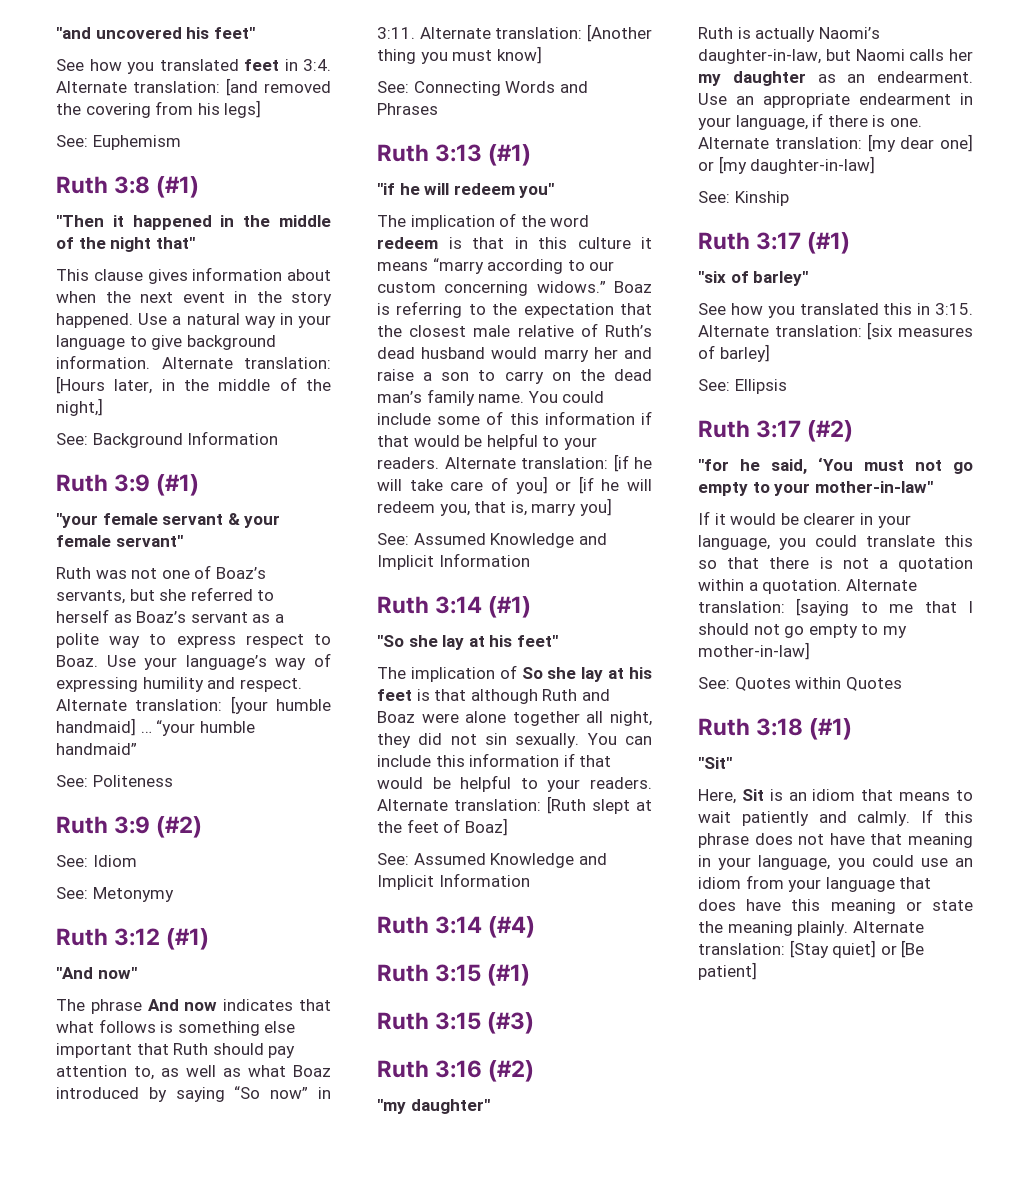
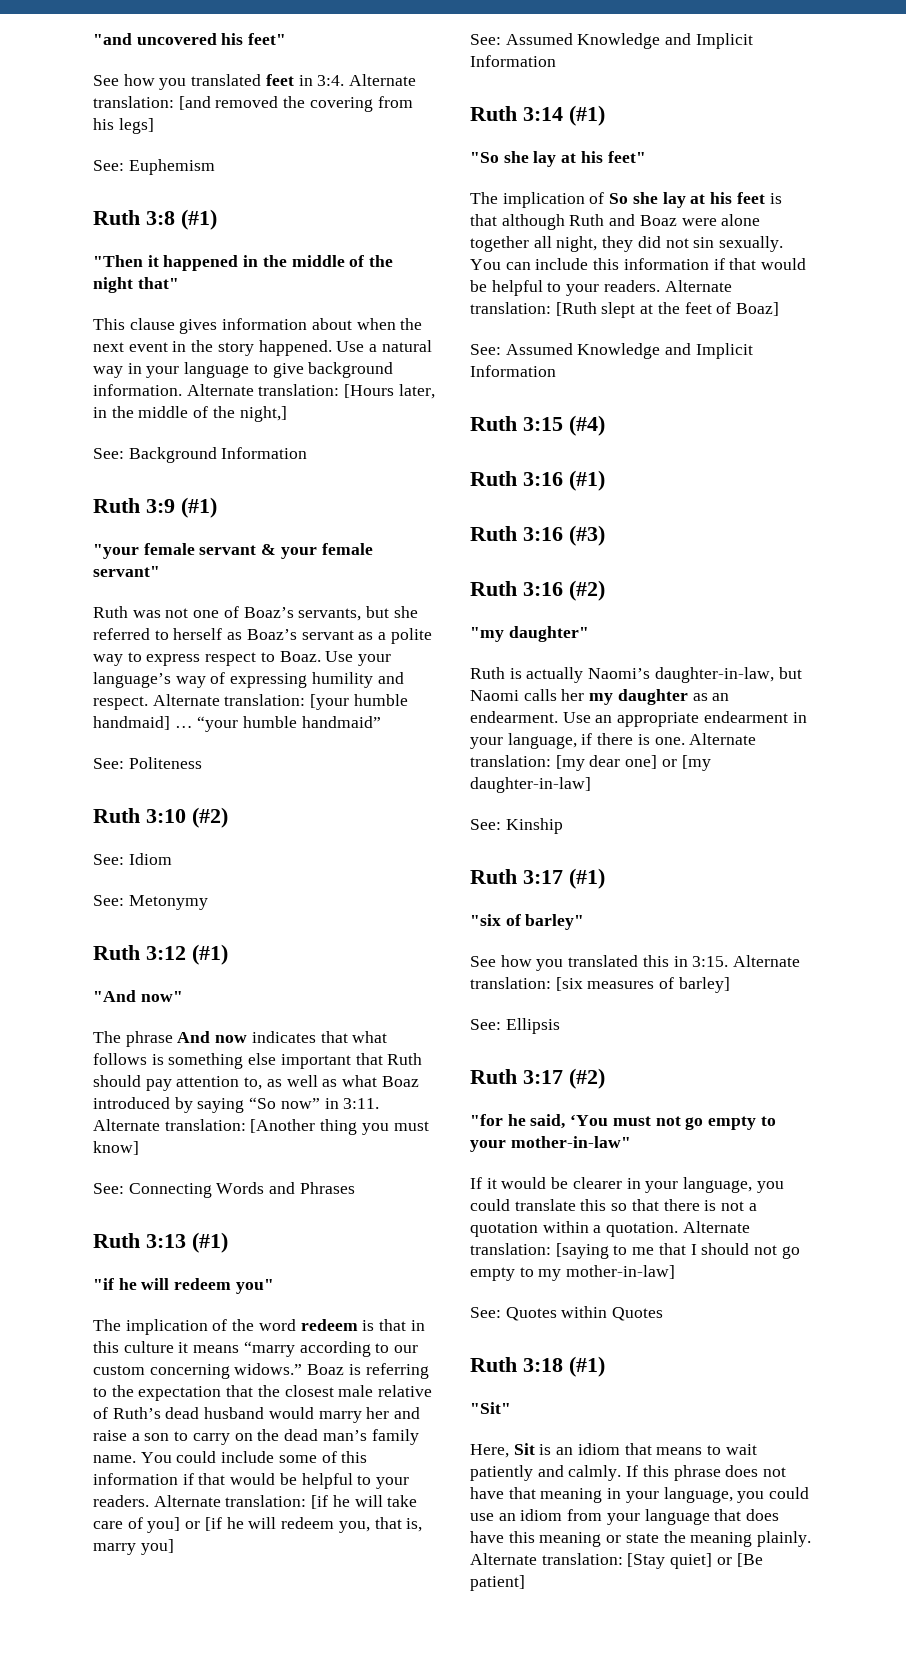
[114,816,151,834] 3:9 -> [146,809,186,823] 3:10
[435,916,483,934] 3:14 -> [523,417,563,431] 3:15
[435,964,482,982] 3:15 -> [523,472,563,486] 3:16
[435,1012,482,1030] 3:15 -> [523,527,563,541] 3:16

